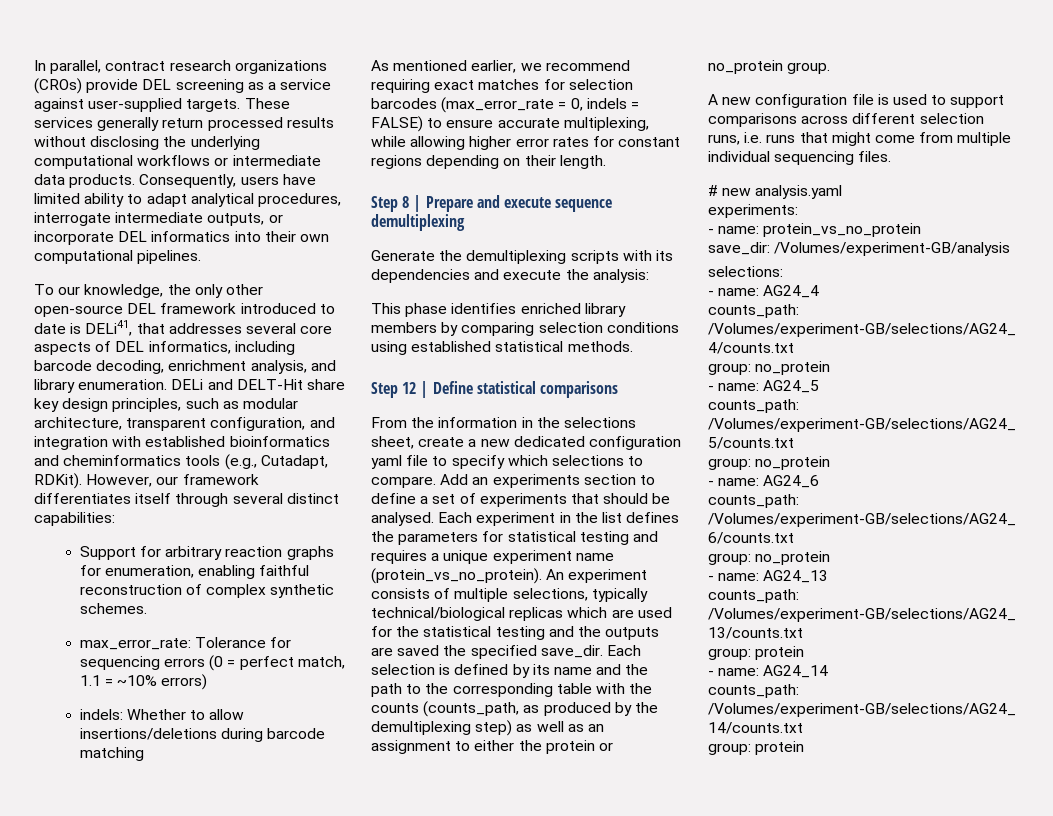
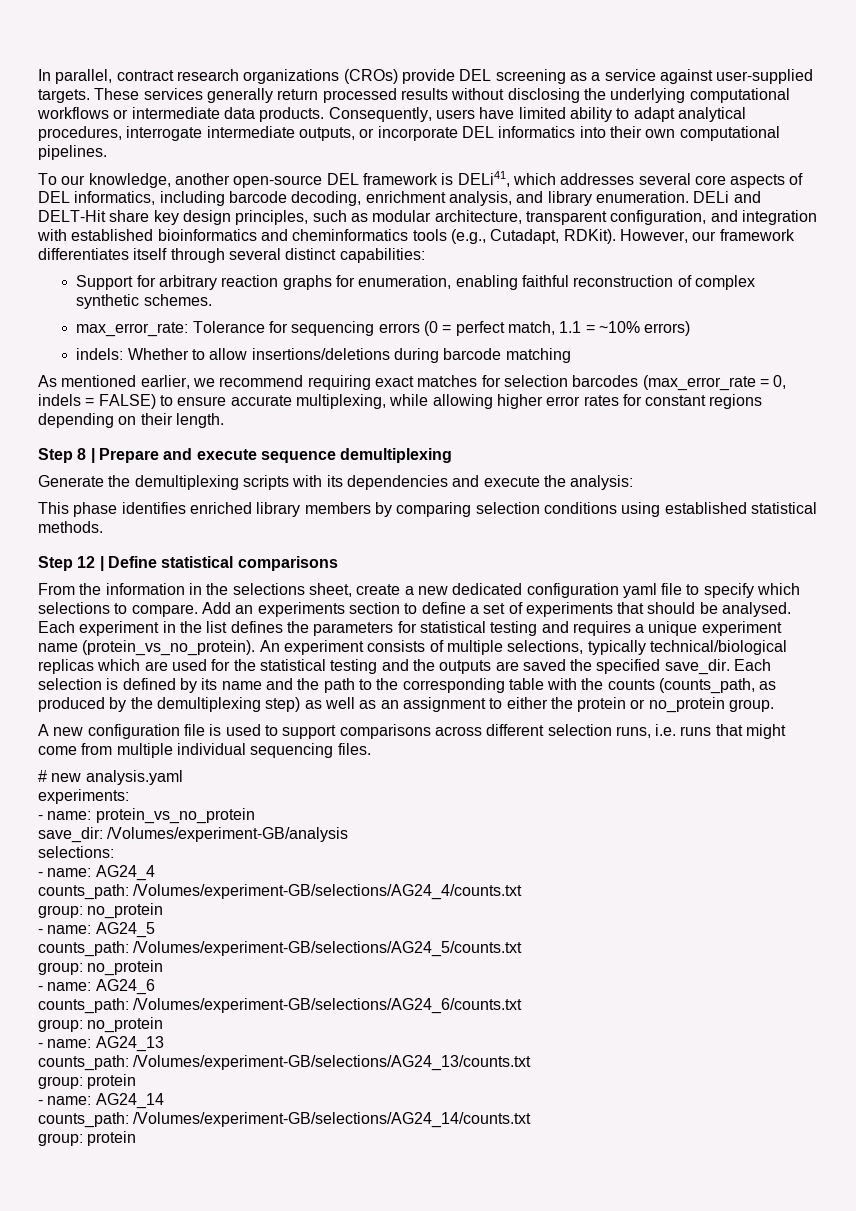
[167,284,263,298] [34,303,335,317] [34,323,66,334] the only other open-source DEL framework introduced to date -> [174,173,438,188] another open-source DEL framework
[136,323,165,334] that -> [512,173,556,185] which

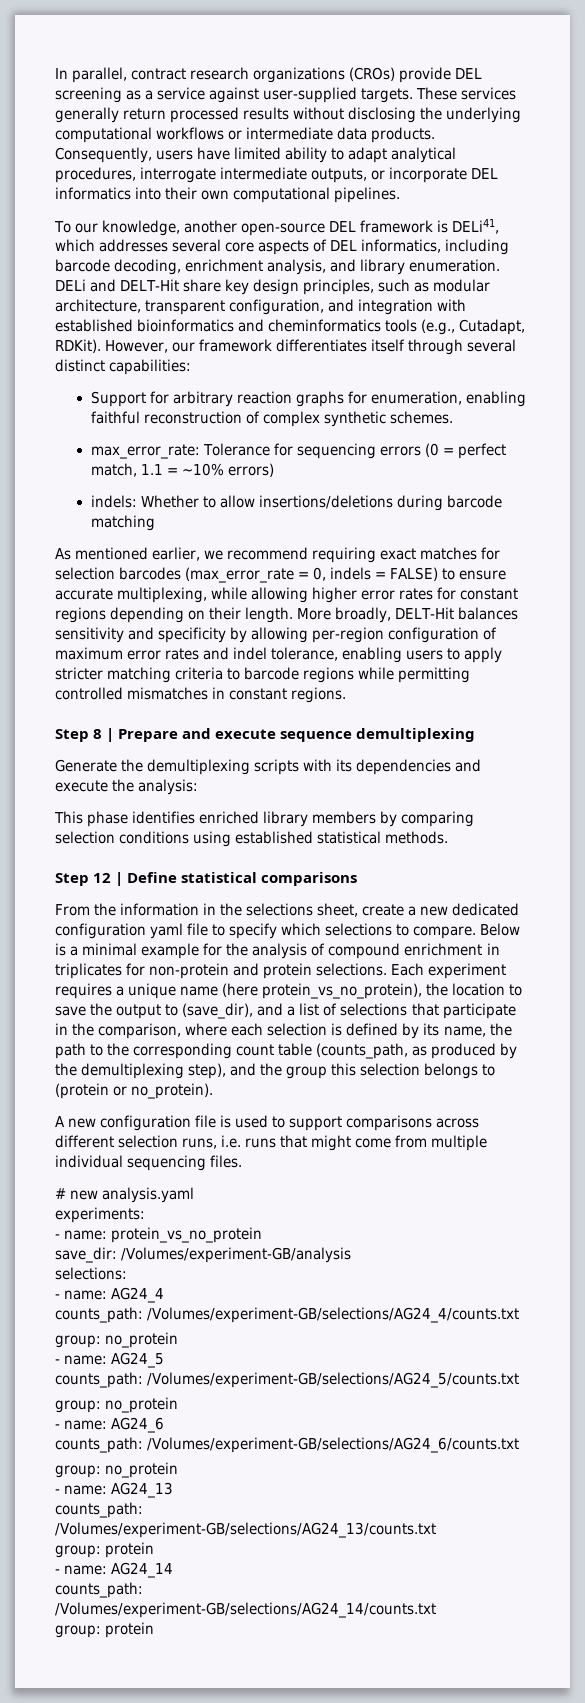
(224, 420) none -> [297,607,519,623] [55,627,498,643] [55,647,503,663] [55,667,471,683] [55,687,347,703] More broadly, DELT-Hit balances sensitivity and specificity by allowing per-region configuration of maximum error rates and indel tolerance, enabling users to apply stricter matching criteria to barcode regions while permitting controlled mismatches in constant regions.
[201,602,792,617] [38,621,782,636] [38,640,787,656] [38,659,772,675] Add an experiments section to define a set of experiments that should be analysed. Each experiment in the list defines the parameters for statistical testing and requires a unique experiment name (protein_vs_no_protein). An experiment consists of multiple selections, typically technical/biological replicas which are used for the statistical testing and the outputs are saved the specified save_dir. Each -> [480,923,521,936] [55,943,500,959] [55,963,507,979] [55,983,523,999] [55,1003,516,1019] [55,1023,264,1039] Below is a minimal example for the analysis of compound enrichment in triplicates for non-protein and protein selections. Each experiment requires a unique name (here protein_vs_no_protein), the location to save the output to (save_dir), and a list of selections that participate in the comparison, where each
[221,678,293,690] name and -> [443,1026,486,1037] name,
[508,678,655,690] table with the counts -> [236,1043,313,1056] count table
[265,697,775,713] step) as well as an assignment to either the protein or no_protein group. -> [188,1063,496,1079] [55,1083,214,1099] step), and the group this selection belongs to (protein or no_protein).

